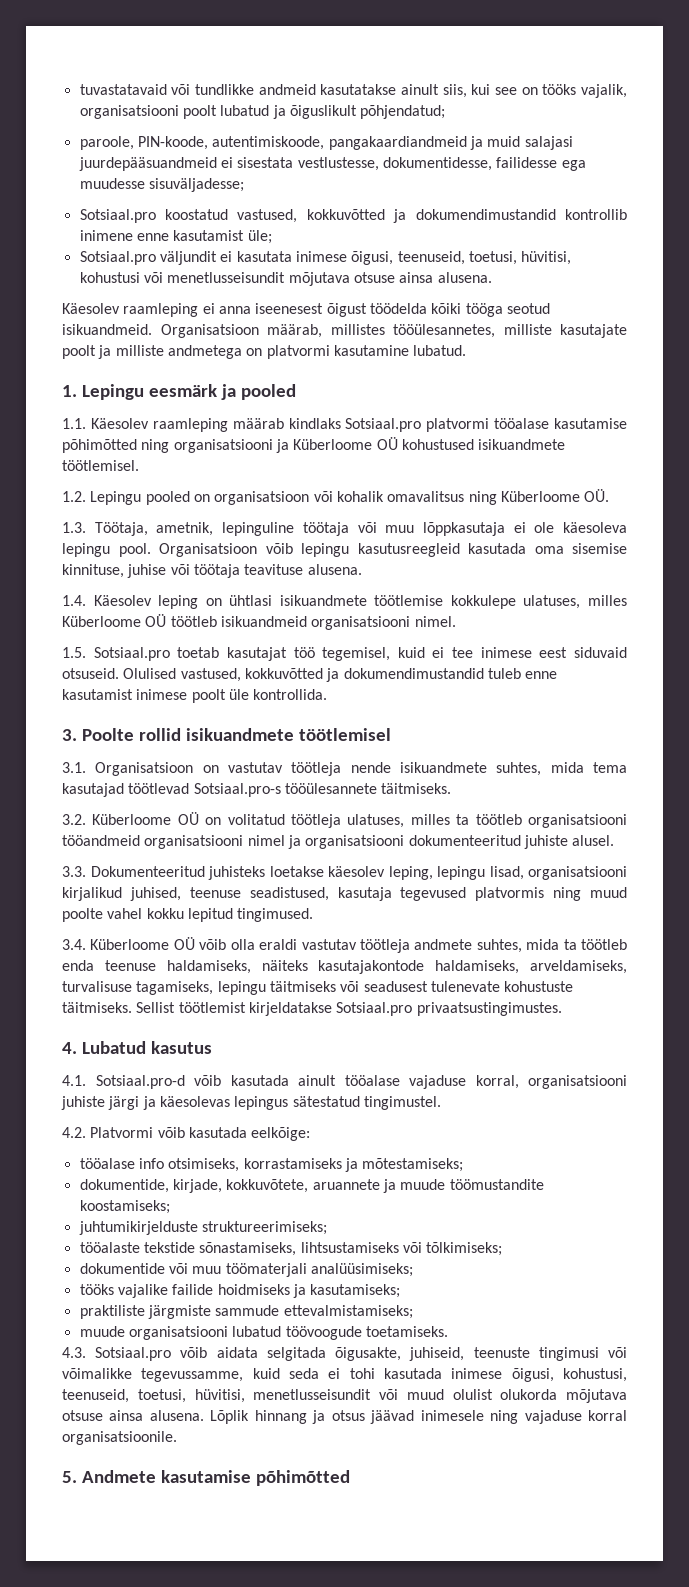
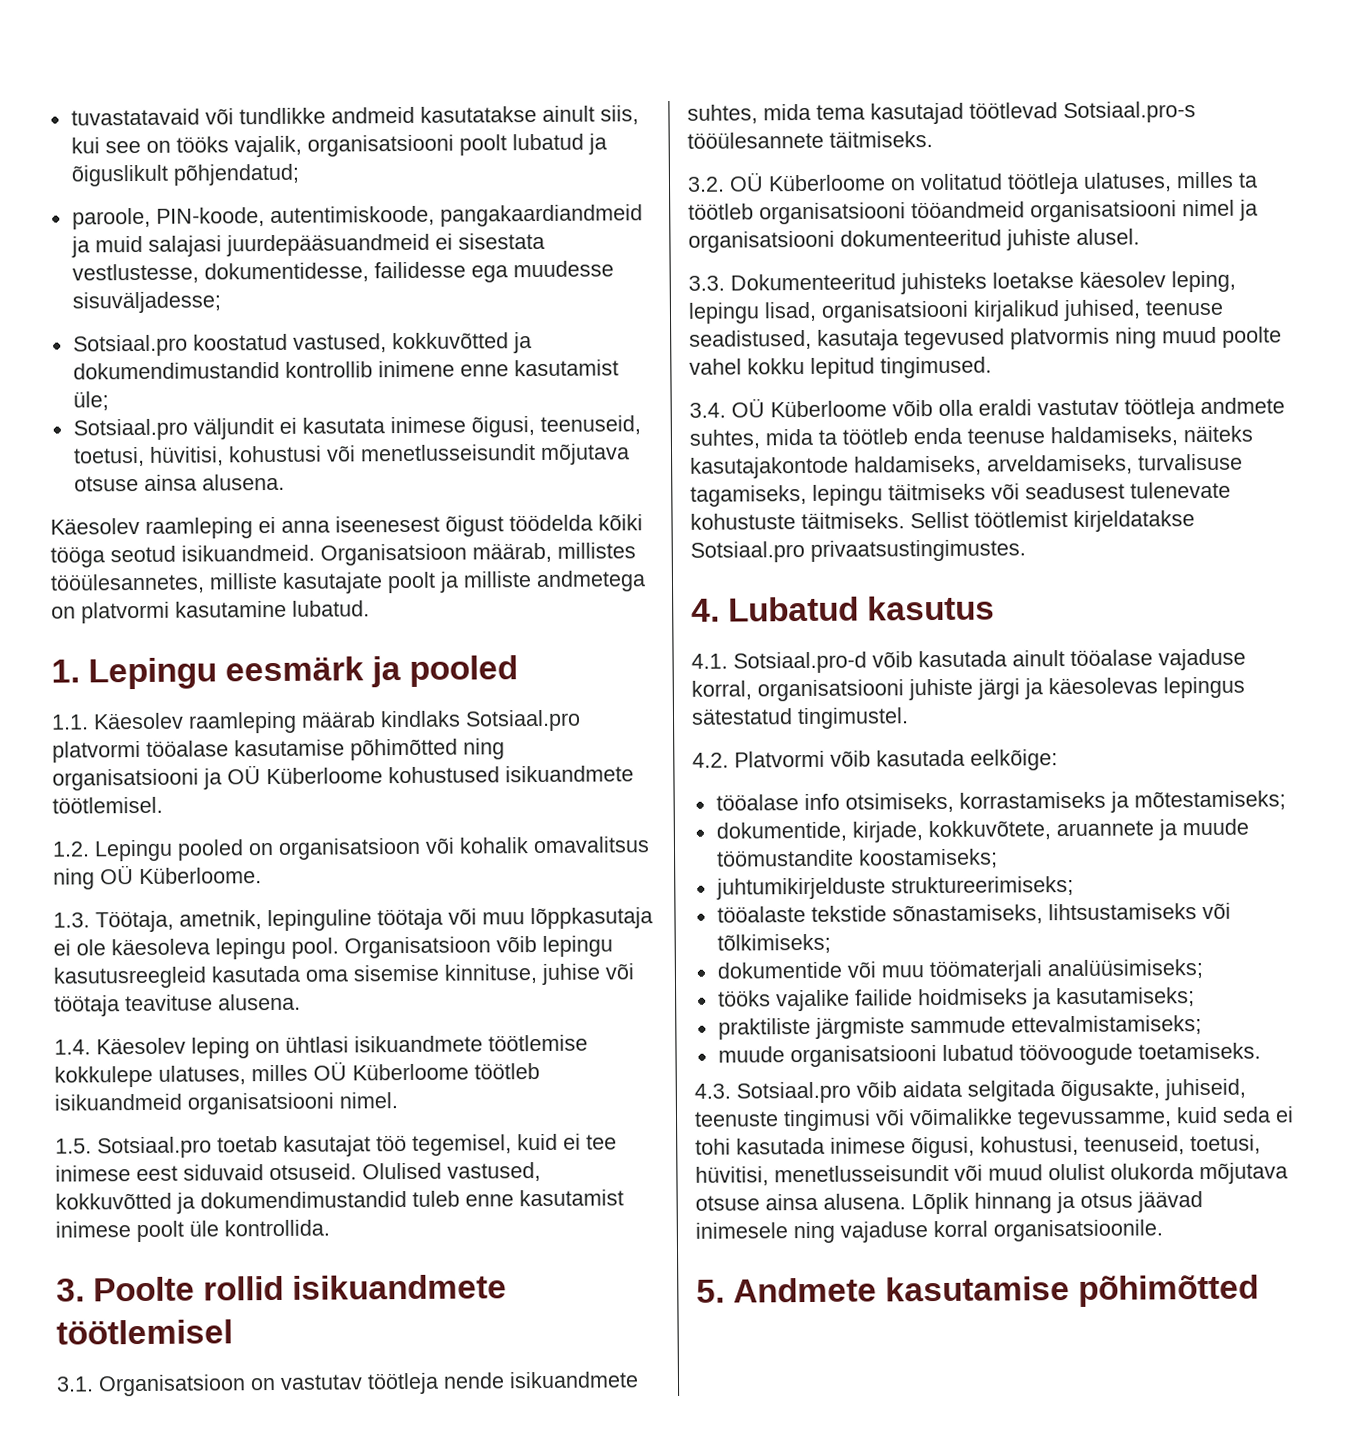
[293,437,398,450] Küberloome OÜ -> [227,765,383,785] OÜ Küberloome
[500,489,610,502] Küberloome OÜ. -> [100,865,262,885] OÜ Küberloome.
[62,614,167,627] Küberloome OÜ -> [313,1061,469,1081] OÜ Küberloome
[92,812,199,825] Küberloome OÜ -> [729,172,886,192] OÜ Küberloome
[90,937,195,950] Küberloome OÜ -> [731,398,887,418] OÜ Küberloome

